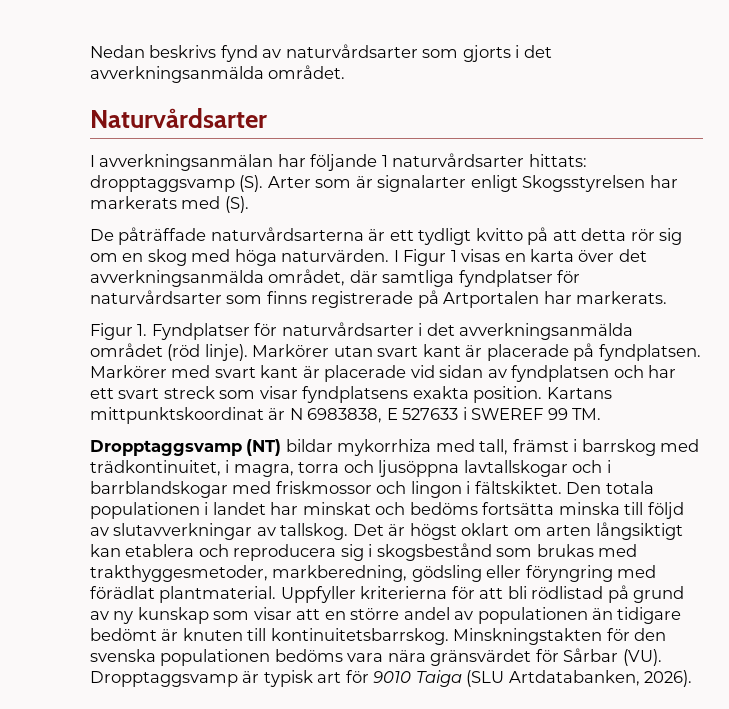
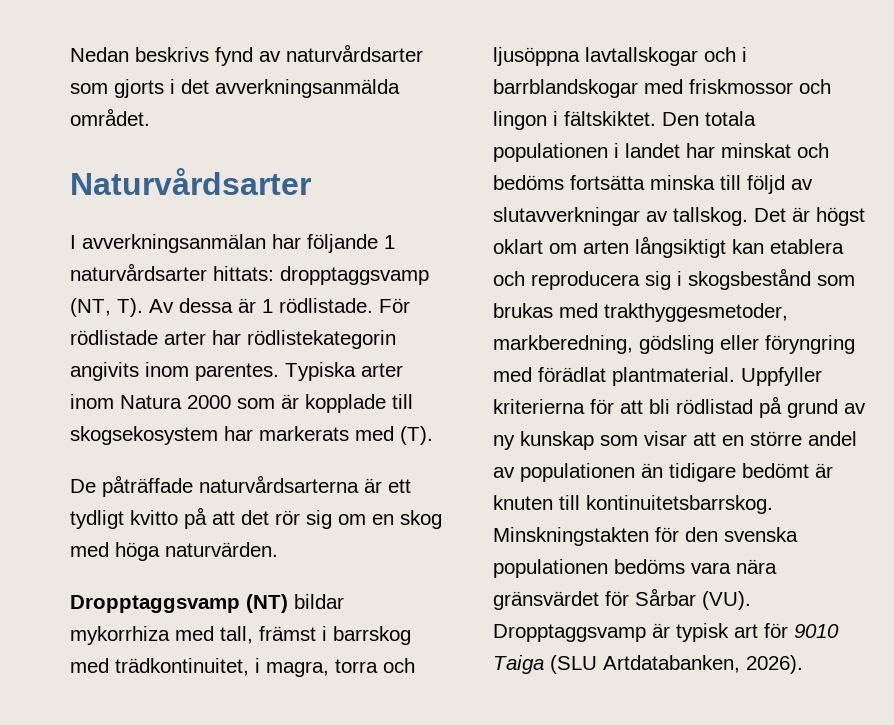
[239,175,646,192] (S). Arter som är signalarter enligt Skogsstyrelsen -> [70,298,410,317] [70,330,396,349] [70,362,403,381] [70,394,413,413] [70,426,218,445] (NT, T). Av dessa är 1 rödlistade. För rödlistade arter har rödlistekategorin angivits inom parentes. Typiska arter inom Natura 2000 som är kopplade till skogsekosystem
[224,196,249,213] (S). -> [400,426,433,445] (T).
[581,228,627,241] detta -> [241,510,269,525] det
[393,249,647,266] [90,269,581,287] [90,290,668,308] [90,322,634,340] [90,343,701,361] [90,365,677,382] [90,386,612,403] [90,407,602,424] I Figur 1 visas en karta över det avverkningsanmälda området, där samtliga fyndplatser för naturvårdsarter som finns registrerade på Artportalen har markerats. // Figur 1. Fyndplatser för naturvårdsarter i det avverkningsanmälda området (röd linje). Markörer utan svart kant är placerade på fyndplatsen. Markörer med svart kant är placerade vid sidan av fyndplatsen och har ett svart streck som visar fyndplatsens exakta position. Kartans mittpunktskoordinat är N 6983838, E 527633 i SWEREF 99 TM. -> (278, 549) none

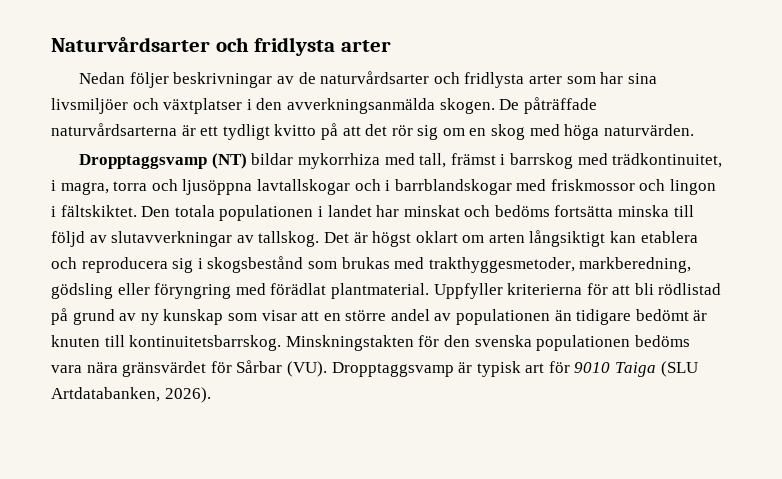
[70,44,423,66] [70,79,400,98] [70,108,150,126] [70,168,311,195] [70,234,395,253] [70,263,429,285] [70,298,410,317] [70,330,396,349] [70,362,403,381] [70,394,413,413] [70,426,433,445] Nedan beskrivs fynd av naturvårdsarter som gjorts i det avverkningsanmälda området. // Naturvårdsarter // I avverkningsanmälan har följande 1 naturvårdsarter hittats: dropptaggsvamp (NT, T). Av dessa är 1 rödlistade. För rödlistade arter har rödlistekategorin angivits inom parentes. Typiska arter inom Natura 2000 som är kopplade till skogsekosystem har markerats med (T). // -> [51,37,391,56] [79,71,657,88] [51,98,495,114] Naturvårdsarter och fridlysta arter // Nedan följer beskrivningar av de naturvårdsarter och fridlysta arter som har sina livsmiljöer och växtplatser i den avverkningsanmälda skogen.

